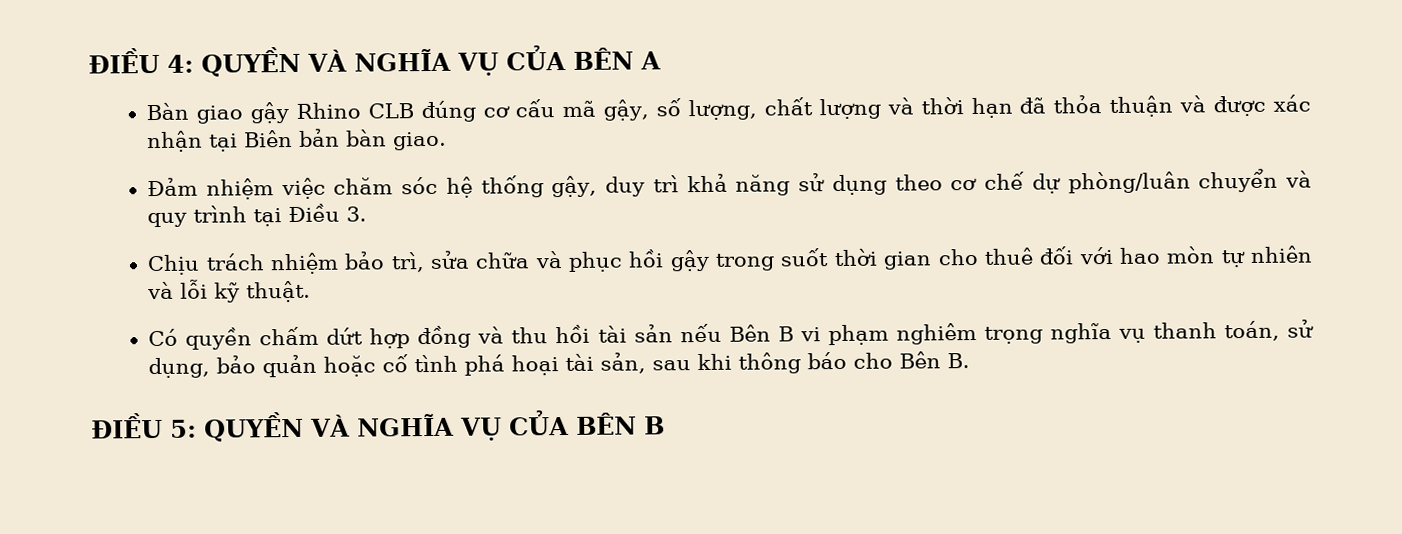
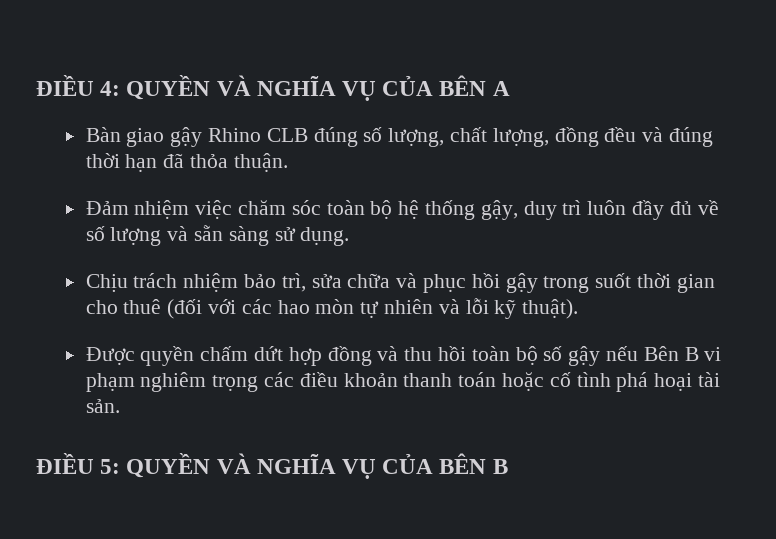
[482,94,1311,121] [146,128,448,153] cơ cấu mã gậy, số lượng, chất lượng và thời hạn đã thỏa thuận và được xác nhận tại Biên bản bàn giao. -> [363,127,714,147] [85,153,288,172] số lượng, chất lượng, đồng đều và đúng thời hạn đã thỏa thuận.
(439, 185) none -> [326,200,393,219] toàn bộ
[686,168,1313,196] [147,203,368,228] khả năng sử dụng theo cơ chế dự phòng/luân chuyển và quy trình tại Điều 3. -> [587,200,719,220] [85,225,350,246] luôn đầy đủ về số lượng và sẵn sàng sử dụng.
[1039,246,1113,265] đối với -> [167,299,272,319] (đối với các
[246,280,312,303] [148,328,179,347] thuật. // Có -> [522,299,579,319] [85,347,135,365] thuật). // Được
[597,324,673,343] tài sản -> [471,346,601,366] toàn bộ số gậy
[1049,319,1314,344] [148,354,318,379] nghĩa vụ thanh toán, sử dụng, bảo quản -> [264,372,497,387] các điều khoản thanh toán
[600,351,971,374] sản, sau khi thông báo cho Bên B. -> [85,399,120,413] sản.

